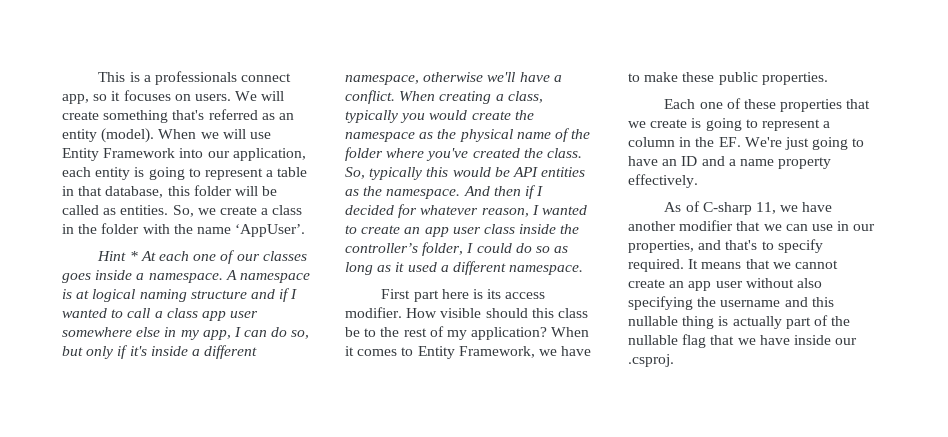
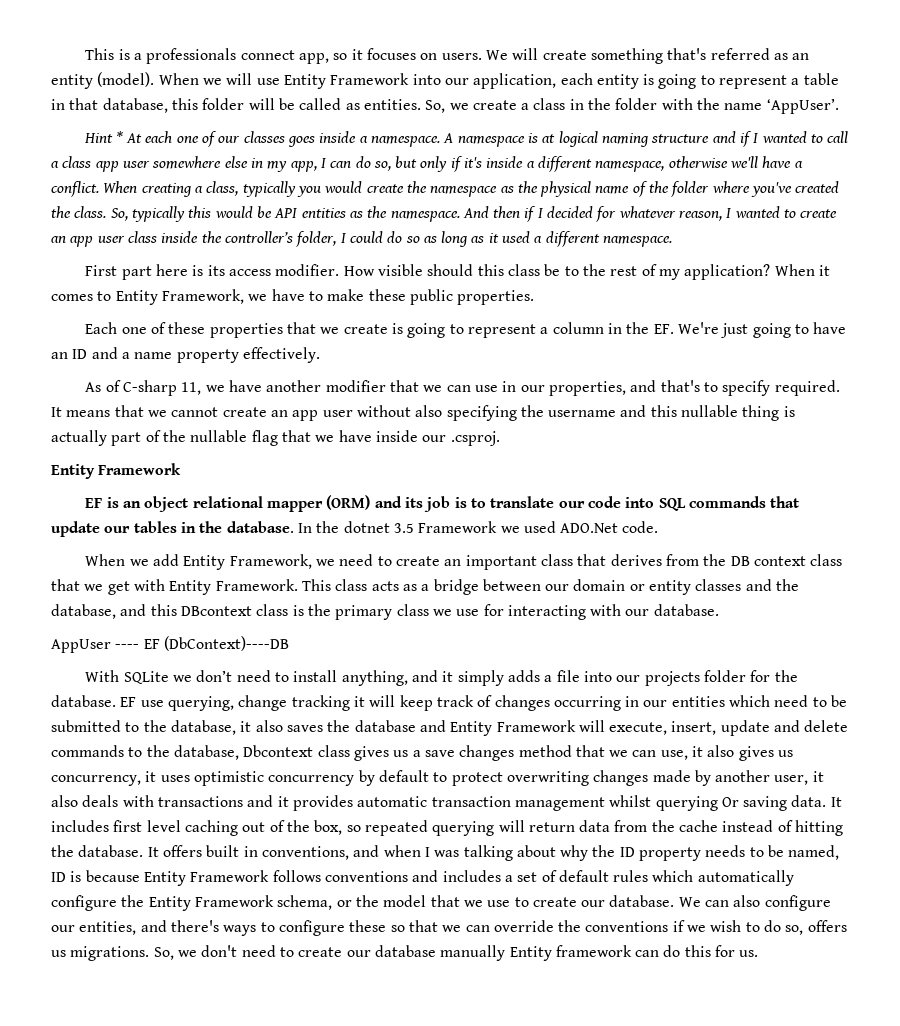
(674, 360) none -> [51,463,182,479] [85,495,800,512] [51,521,659,537] [85,554,843,570] [51,579,800,595] [51,604,719,620] [51,636,289,653] [85,670,798,686] [51,695,848,711] [51,720,849,736] [51,745,794,761] [51,770,824,786] [51,795,842,811] [51,820,844,836] [51,845,840,861] [51,870,794,886] [51,895,831,911] [51,920,847,936] [51,945,759,961] // Entity Framework // EF is an object relational mapper (ORM) and its job is to translate our code into SQL commands that update our tables in the database. In the dotnet 3.5 Framework we used ADO.Net code. // When we add Entity Framework, we need to create an important class that derives from the DB context class that we get with Entity Framework. This class acts as a bridge between our domain or entity classes and the database, and this DBcontext class is the primary class we use for interacting with our database. // AppUser ---- EF (DbContext)----DB // With SQLite we don’t need to install anything, and it simply adds a file into our projects folder for the database. EF use querying, change tracking it will keep track of changes occurring in our entities which need to be submitted to the database, it also saves the database and Entity Framework will execute, insert, update and delete commands to the database, Dbcontext class gives us a save changes method that we can use, it also gives us concurrency, it uses optimistic concurrency by default to protect overwriting changes made by another user, it also deals with transactions and it provides automatic transaction management whilst querying Or saving data. It includes first level caching out of the box, so repeated querying will return data from the cache instead of hitting the database. It offers built in conventions, and when I was talking about why the ID property needs to be named, ID is because Entity Framework follows conventions and includes a set of default rules which automatically configure the Entity Framework schema, or the model that we use to create our database. We can also configure our entities, and there's ways to configure these so that we can override the conventions if we wish to do so, offers us migrations. So, we don't need to create our database manually Entity framework can do this for us.

